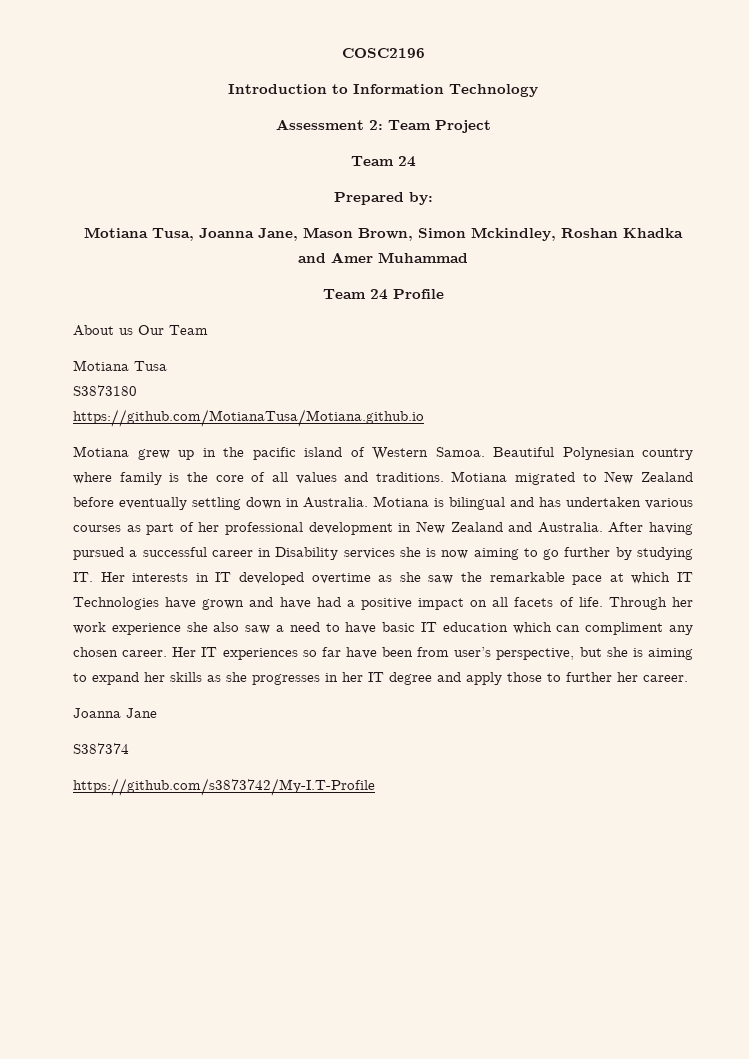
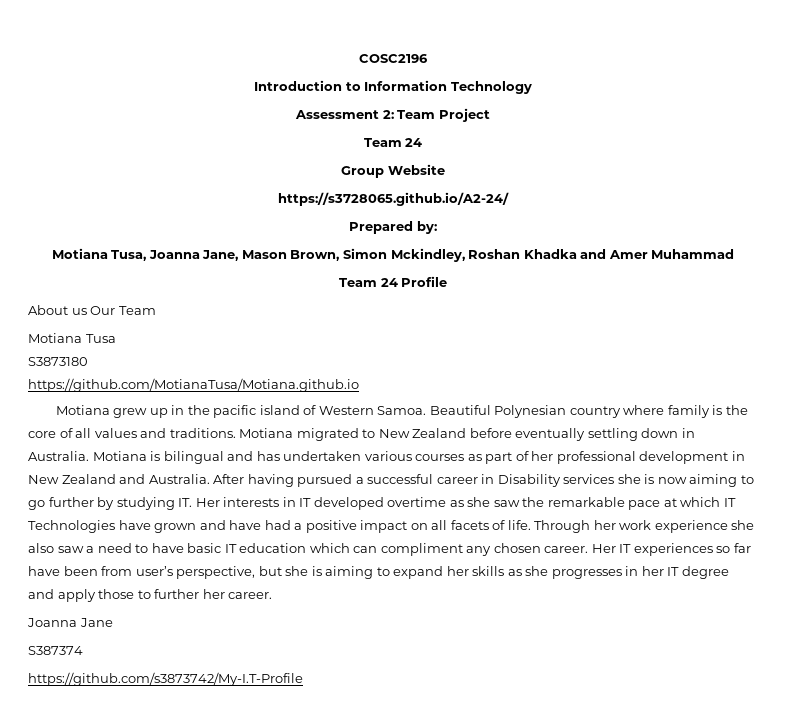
(416, 161) none -> [341,164,445,178] [278,192,509,206] // Group Website // https://s3728065.github.io/A2-24/

